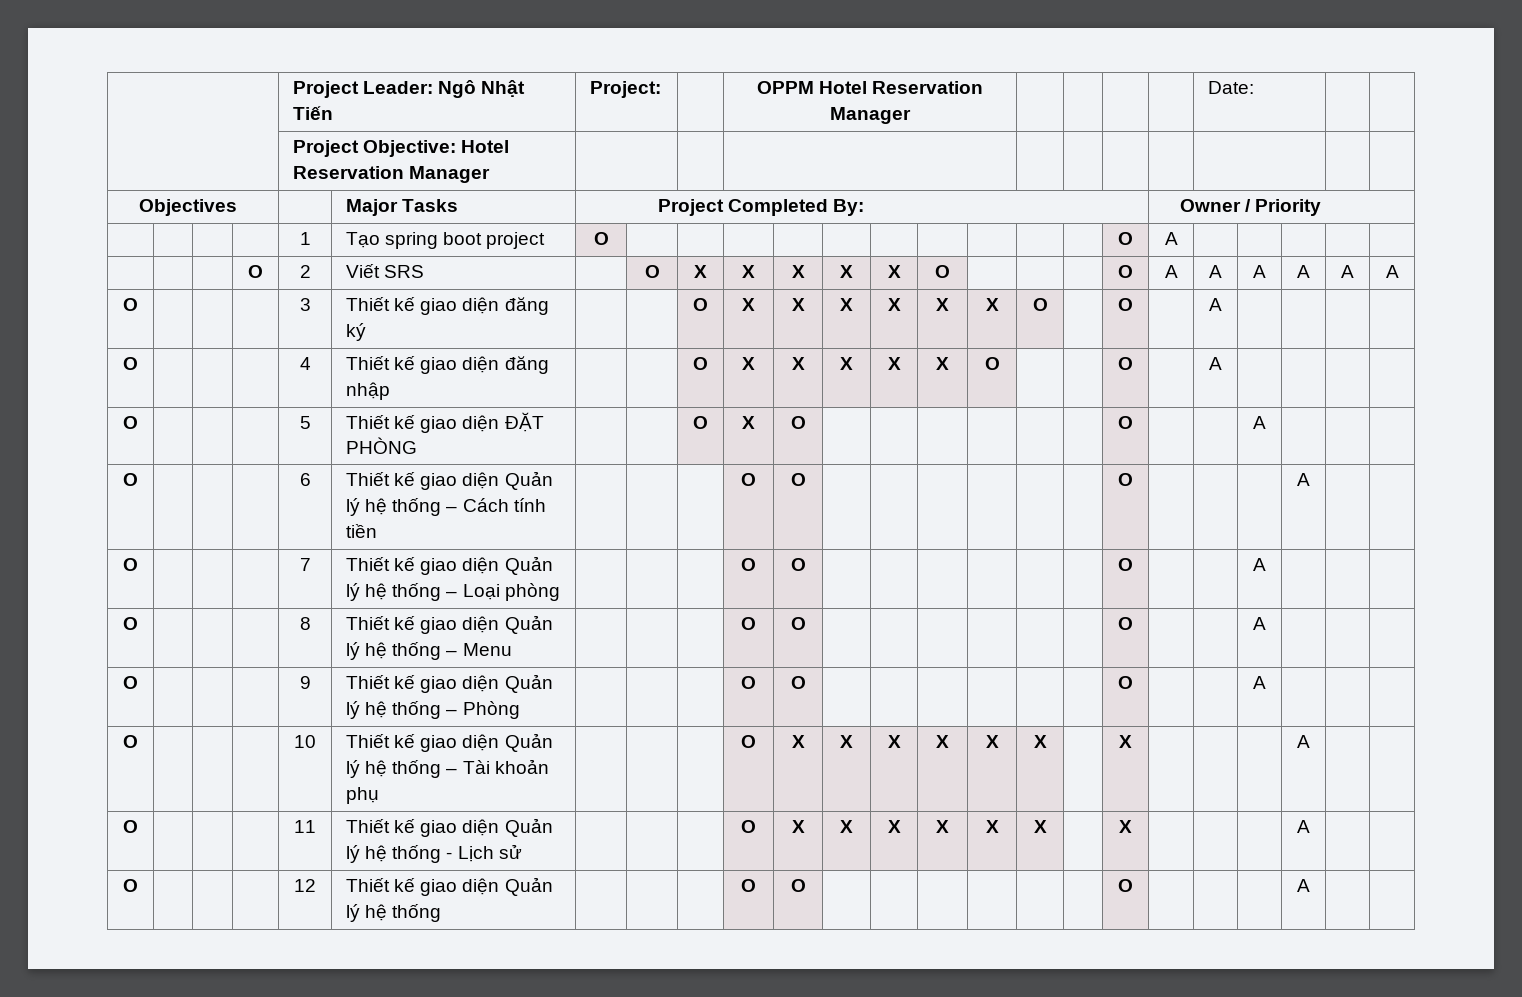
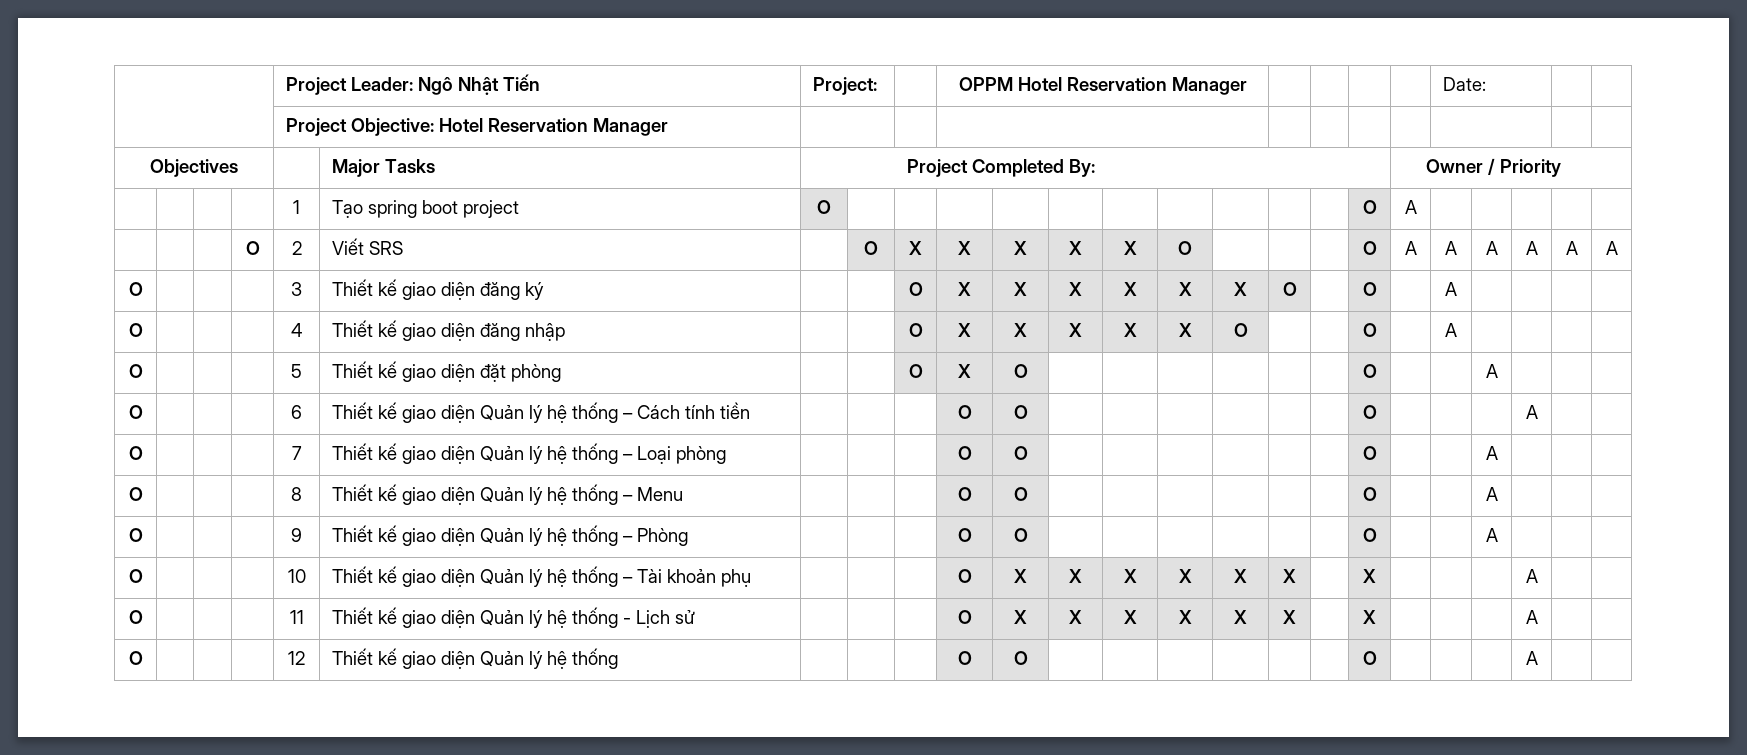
[504,412,544,432] [346,437,418,454] ĐẶT PHÒNG -> [479,364,561,382] đặt phòng

